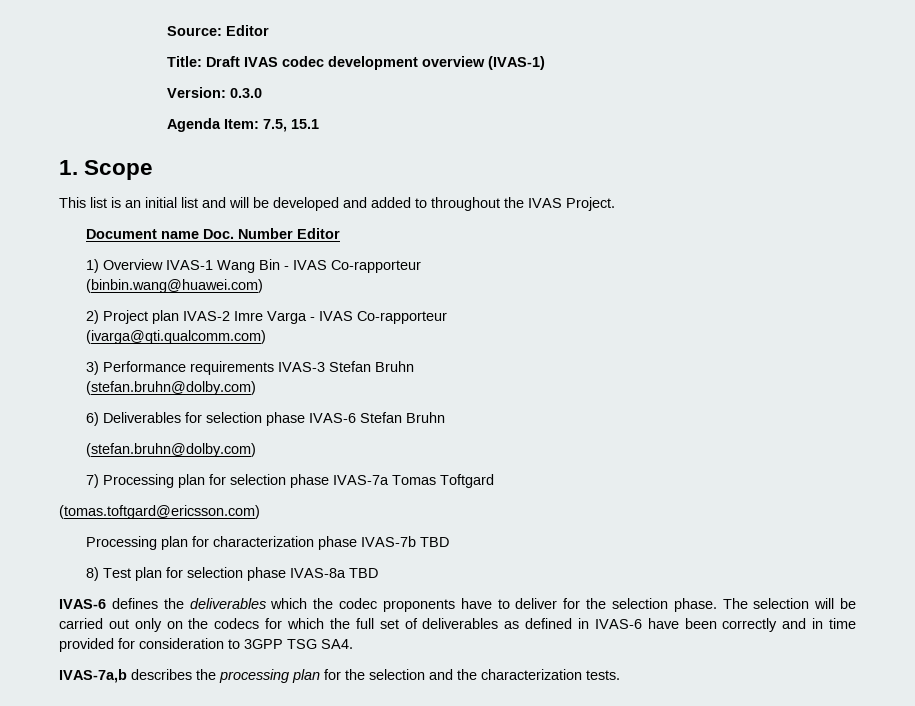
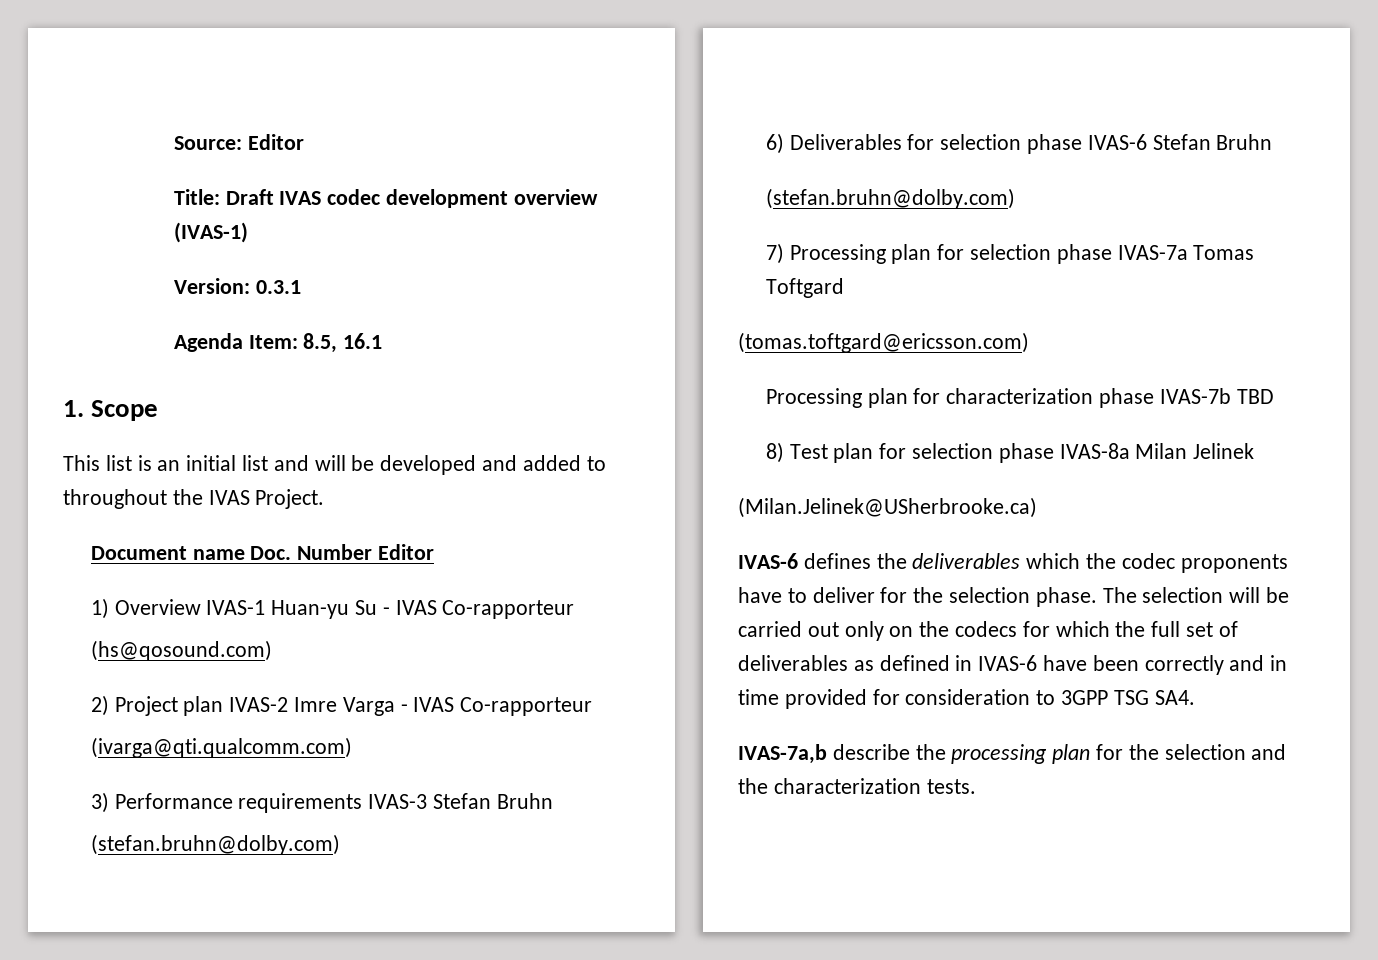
[229,88,262,98] 0.3.0 -> [255,280,301,294] 0.3.1
[262,119,319,132] 7.5, 15.1 -> [303,333,383,353] 8.5, 16.1
[216,259,421,273] [85,279,263,293] Wang Bin - IVAS Co-rapporteur // (binbin.wang@huawei.com) -> [271,600,575,619] [90,640,272,661] Huan-yu Su - IVAS Co-rapporteur // (hs@qosound.com)
[348,568,378,578] TBD -> [1135,443,1255,459] [738,497,1037,518] Milan Jelinek // (Milan.Jelinek@USherbrooke.ca)
[131,669,192,680] describes -> [832,744,910,760] describe

